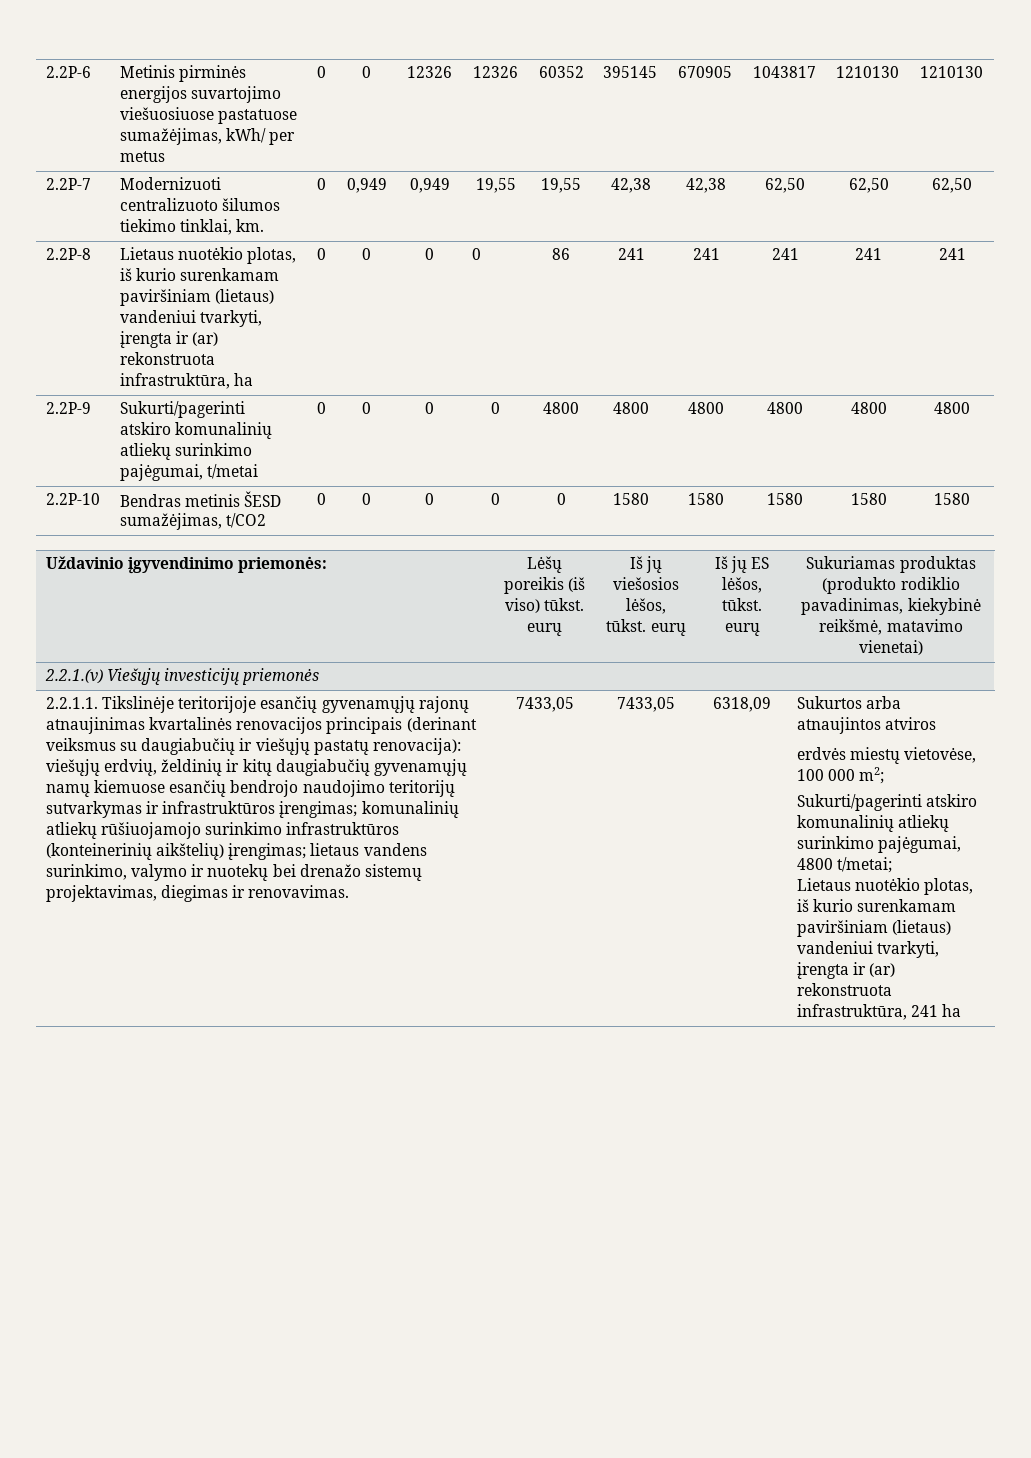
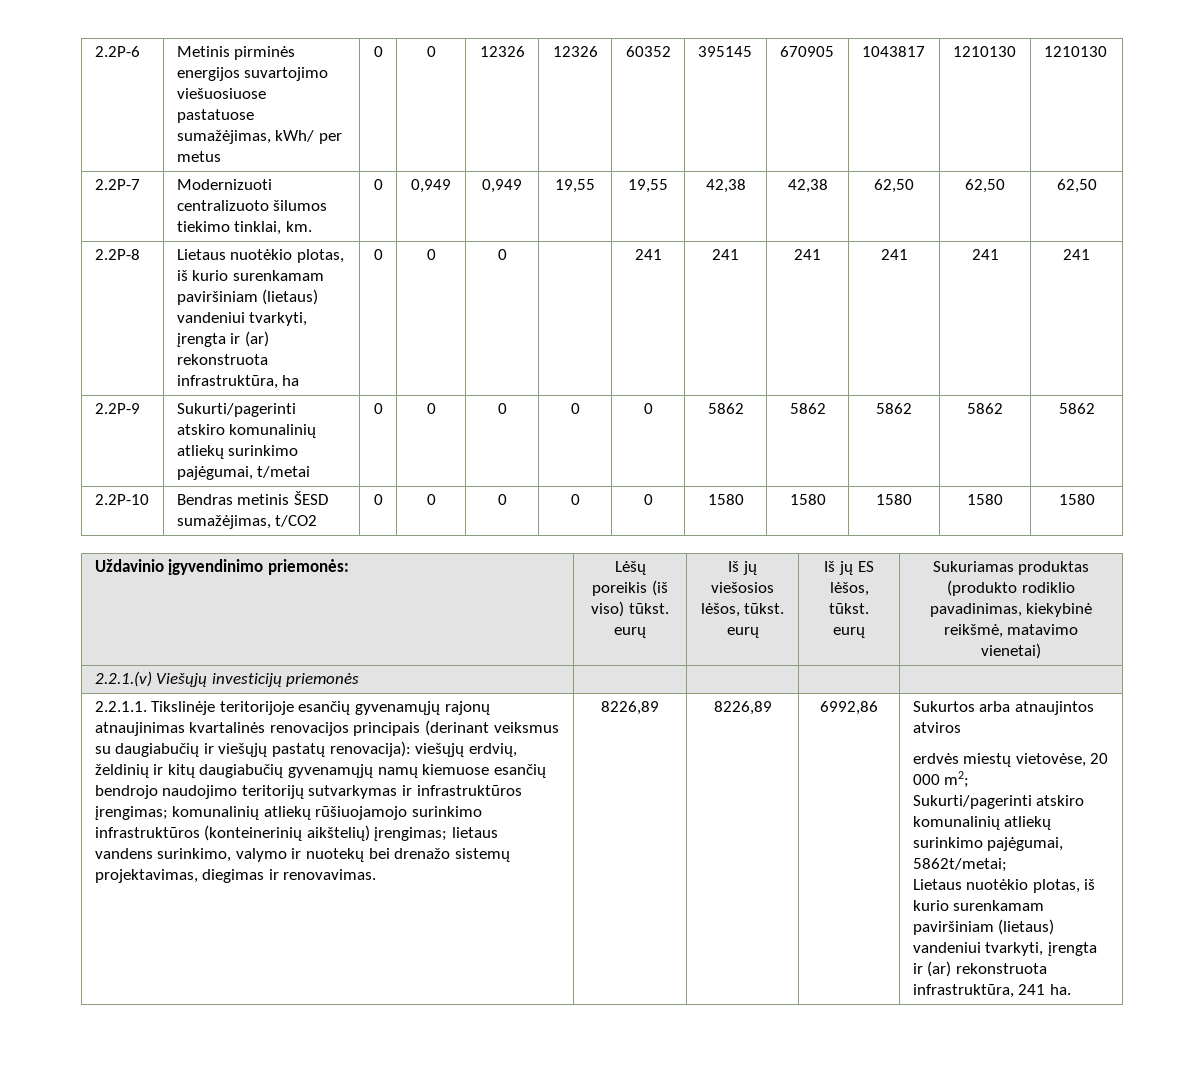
[471,248,481,260] [552,248,570,260] 0 | 86 -> [634,249,662,260] | 241
[543,402,579,414] [613,402,649,414] [688,402,724,414] [767,402,803,414] [850,402,887,414] [934,402,970,414] 4800 | 4800 | 4800 | 4800 | 4800 | 4800 -> [643,403,653,414] [707,403,744,414] [789,403,826,414] [876,403,912,414] [967,403,1003,414] [1058,403,1095,414] 0 | 5862 | 5862 | 5862 | 5862 | 5862
[515,697,574,712] [617,697,675,712] [713,697,771,712] 7433,05 | 7433,05 | 6318,09 -> [601,701,659,715] [713,701,772,715] [820,701,878,715] 8226,89 | 8226,89 | 6992,86
[796,769,824,781] 100 -> [1090,753,1109,764] 20
[796,857,893,873] 4800 t/metai; -> [912,858,1007,872] 5862t/metai;
[942,1004,962,1017] ha -> [1049,984,1071,995] ha.

